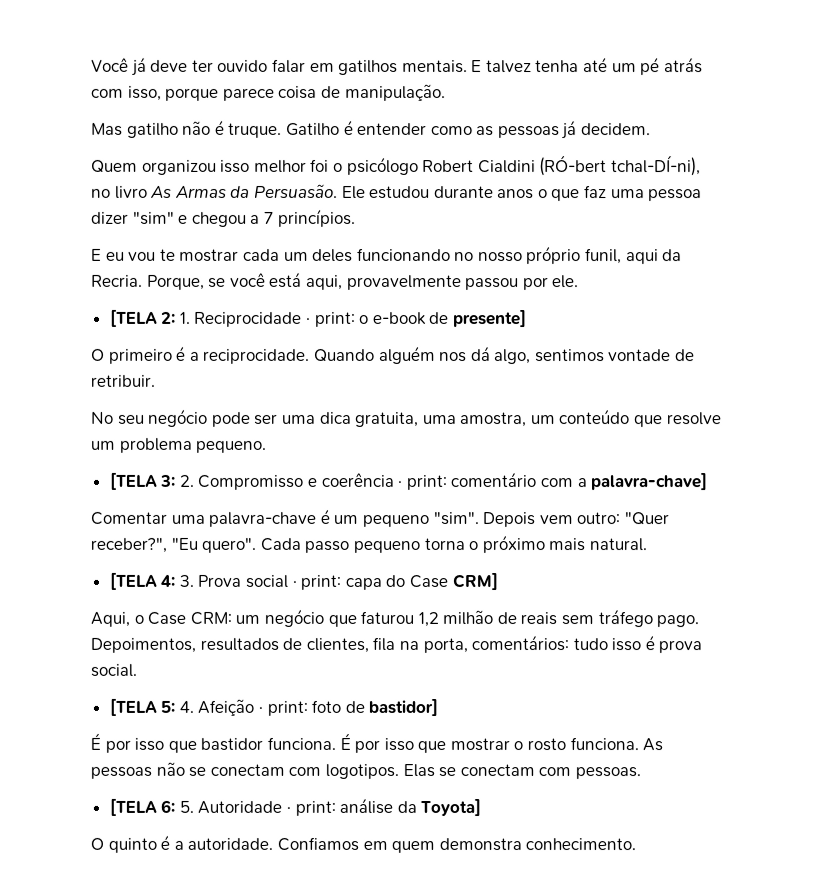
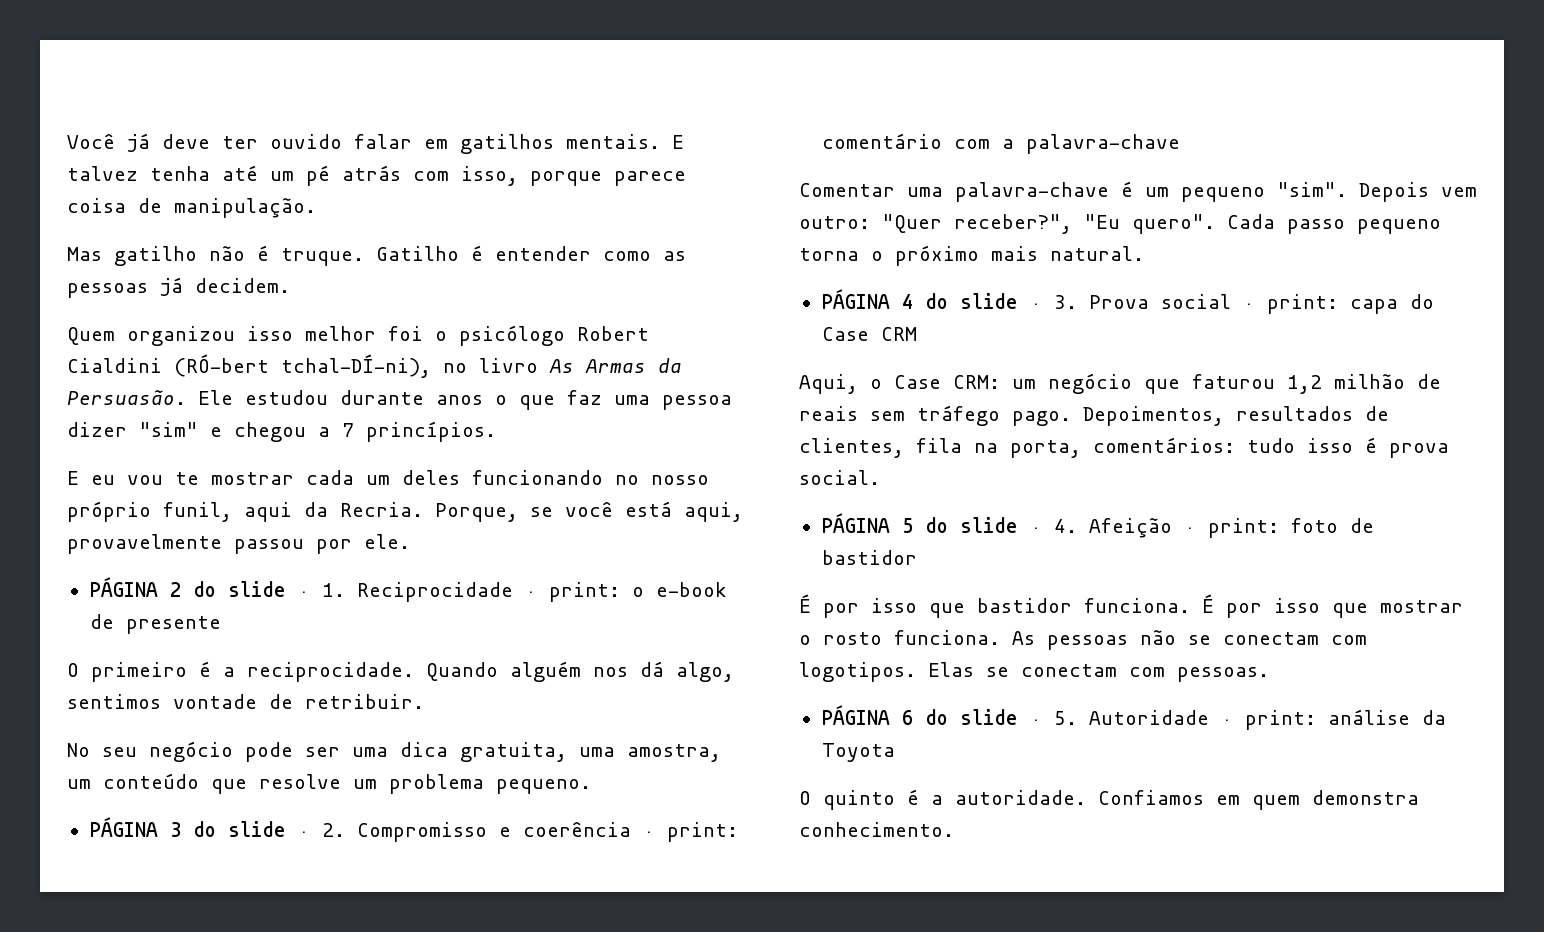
[109,309,177,327] [TELA 2: -> [89,577,310,597] PÁGINA 2 do slide ·
[453,310,528,328] presente] -> [125,616,221,634] presente
[108,472,176,490] [TELA 3: -> [89,817,310,837] PÁGINA 3 do slide ·
[590,473,708,491] palavra-chave] -> [1025,134,1180,154] palavra-chave
[108,572,176,590] [TELA 4: -> [821,289,1042,309] PÁGINA 4 do slide ·
[451,573,498,591] CRM] -> [880,327,917,341] CRM
[108,698,176,716] [TELA 5: -> [821,513,1042,533] PÁGINA 5 do slide ·
[368,698,439,717] bastidor] -> [821,550,917,565] bastidor
[108,798,176,816] [TELA 6: -> [821,705,1042,725] PÁGINA 6 do slide ·
[420,799,482,817] Toyota] -> [821,743,895,762] Toyota

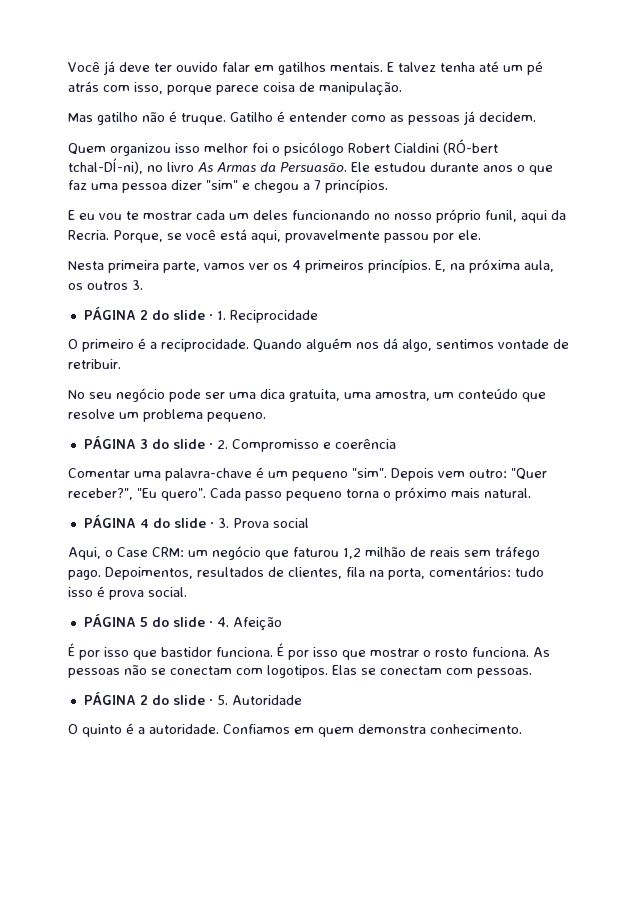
(410, 541) none -> [68,259,554,273] [68,280,143,290] // Nesta primeira parte, vamos ver os 4 primeiros princípios. E, na próxima aula, os outros 3.
[524,582,727,602] [89,614,221,634] · print: o e-book de presente -> (318, 316) none
[642,822,738,842] [821,133,1180,154] · print: comentário com a palavra-chave -> (396, 443) none
[1242,294,1434,314] [821,327,917,341] · print: capa do Case CRM -> (309, 523) none
[1183,518,1374,538] [821,550,917,565] · print: foto de bastidor -> (282, 624) none
[901,710,914,725] 6 -> [139,695,148,705] 2
[1220,709,1446,730] [821,743,895,762] · print: análise da Toyota -> (302, 700) none

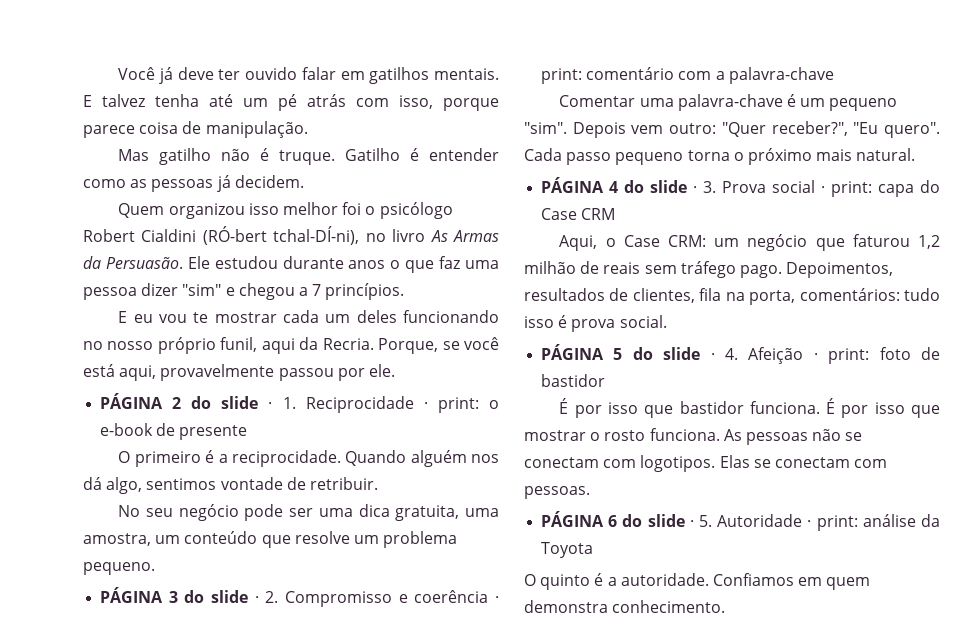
[68,259,554,273] [68,280,143,290] // Nesta primeira parte, vamos ver os 4 primeiros princípios. E, na próxima aula, os outros 3. -> (395, 370) none
(318, 316) none -> [423,397,499,413] [100,423,248,440] · print: o e-book de presente
(396, 443) none -> [494,596,499,603] [541,67,834,84] · print: comentário com a palavra-chave
(309, 523) none -> [821,180,940,197] [541,208,616,220] · print: capa do Case CRM
(282, 624) none -> [813,347,940,364] [541,374,606,387] · print: foto de bastidor
[139,695,148,705] 2 -> [608,515,618,527] 6
(302, 700) none -> [807,514,940,531] [541,542,594,558] · print: análise da Toyota

